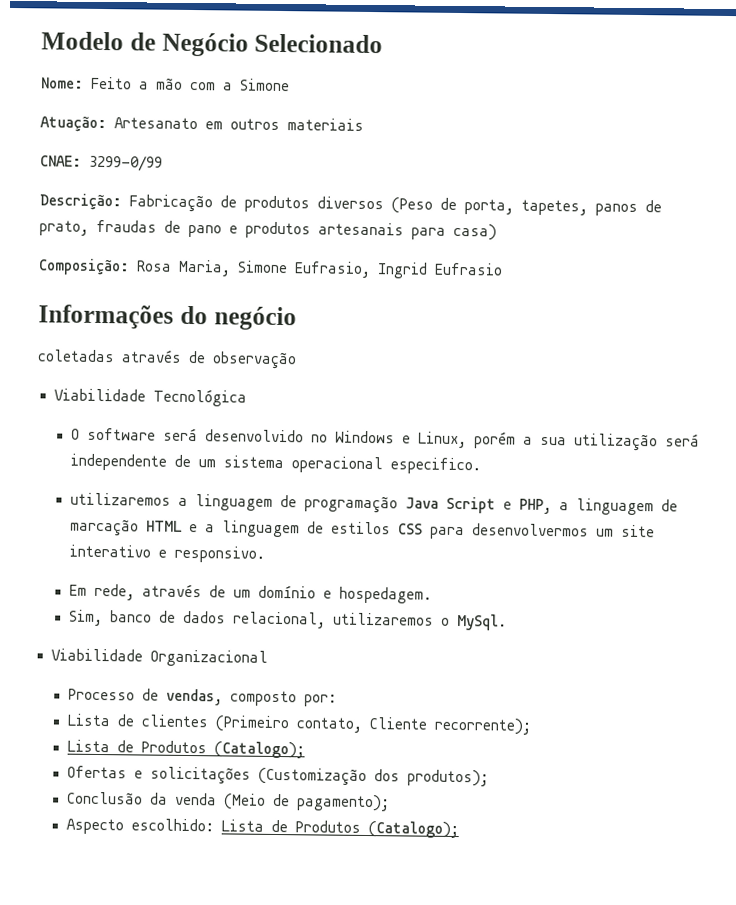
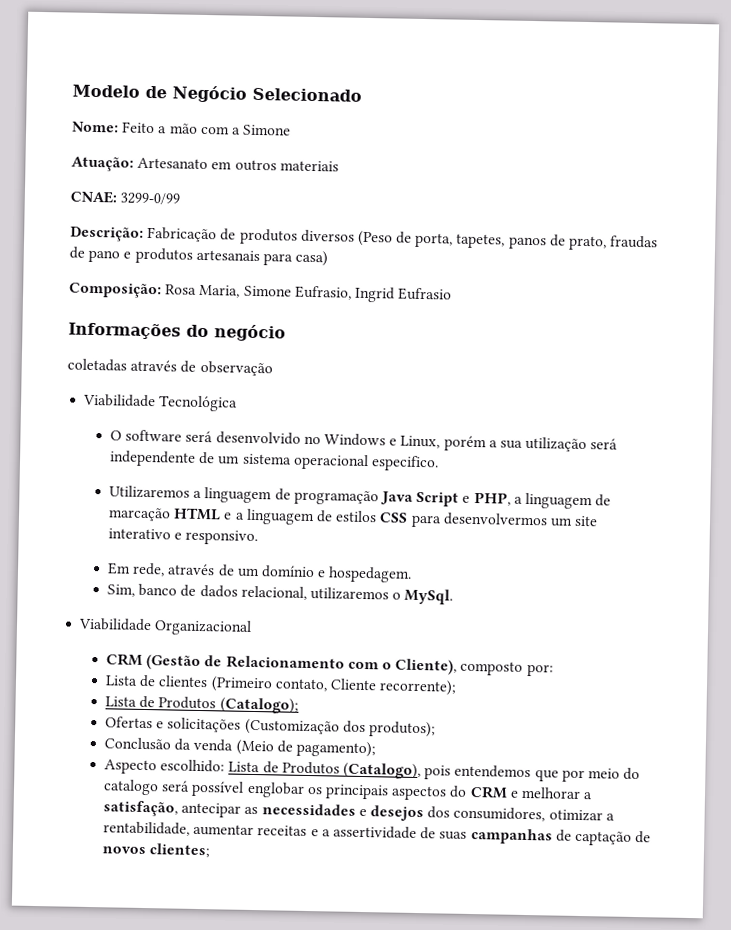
[69,492,171,506] utilizaremos -> [109,485,191,499] Utilizaremos
[67,688,223,706] Processo de vendas, -> [106,653,458,675] CRM (Gestão de Relacionamento com o Cliente),
[367,821,459,839] (Catalogo); -> [342,762,641,783] [103,779,594,801] [103,800,615,822] [103,821,652,846] [102,843,212,858] (Catalogo), pois entendemos que por meio do catalogo será possível englobar os principais aspectos do CRM e melhorar a satisfação, antecipar as necessidades e desejos dos consumidores, otimizar a rentabilidade, aumentar receitas e a assertividade de suas campanhas de captação de novos clientes;

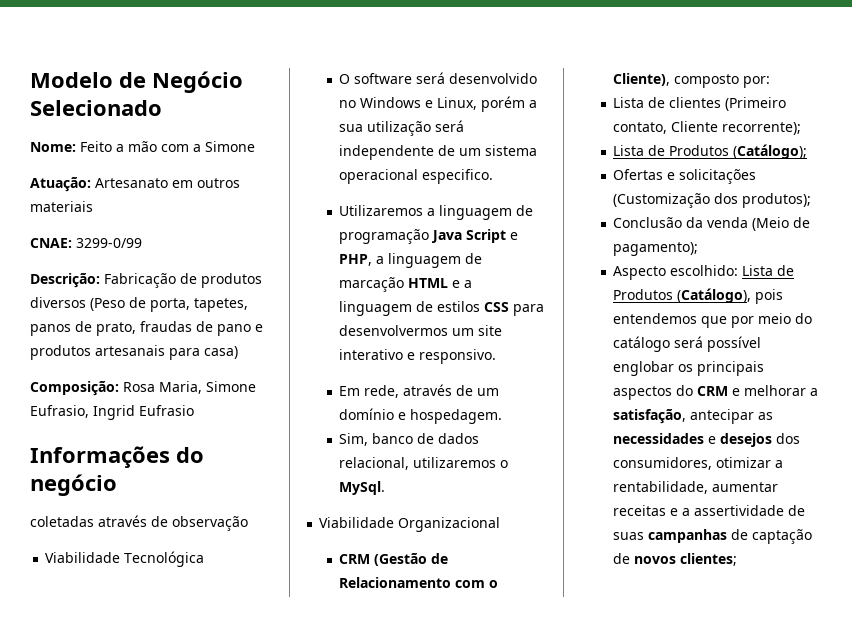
[219,697,299,714] (Catalogo); -> [733,144,808,159] (Catálogo);
[342,762,421,780] (Catalogo), -> [677,288,752,303] (Catálogo),
[103,779,160,796] catalogo -> [613,336,671,352] catálogo

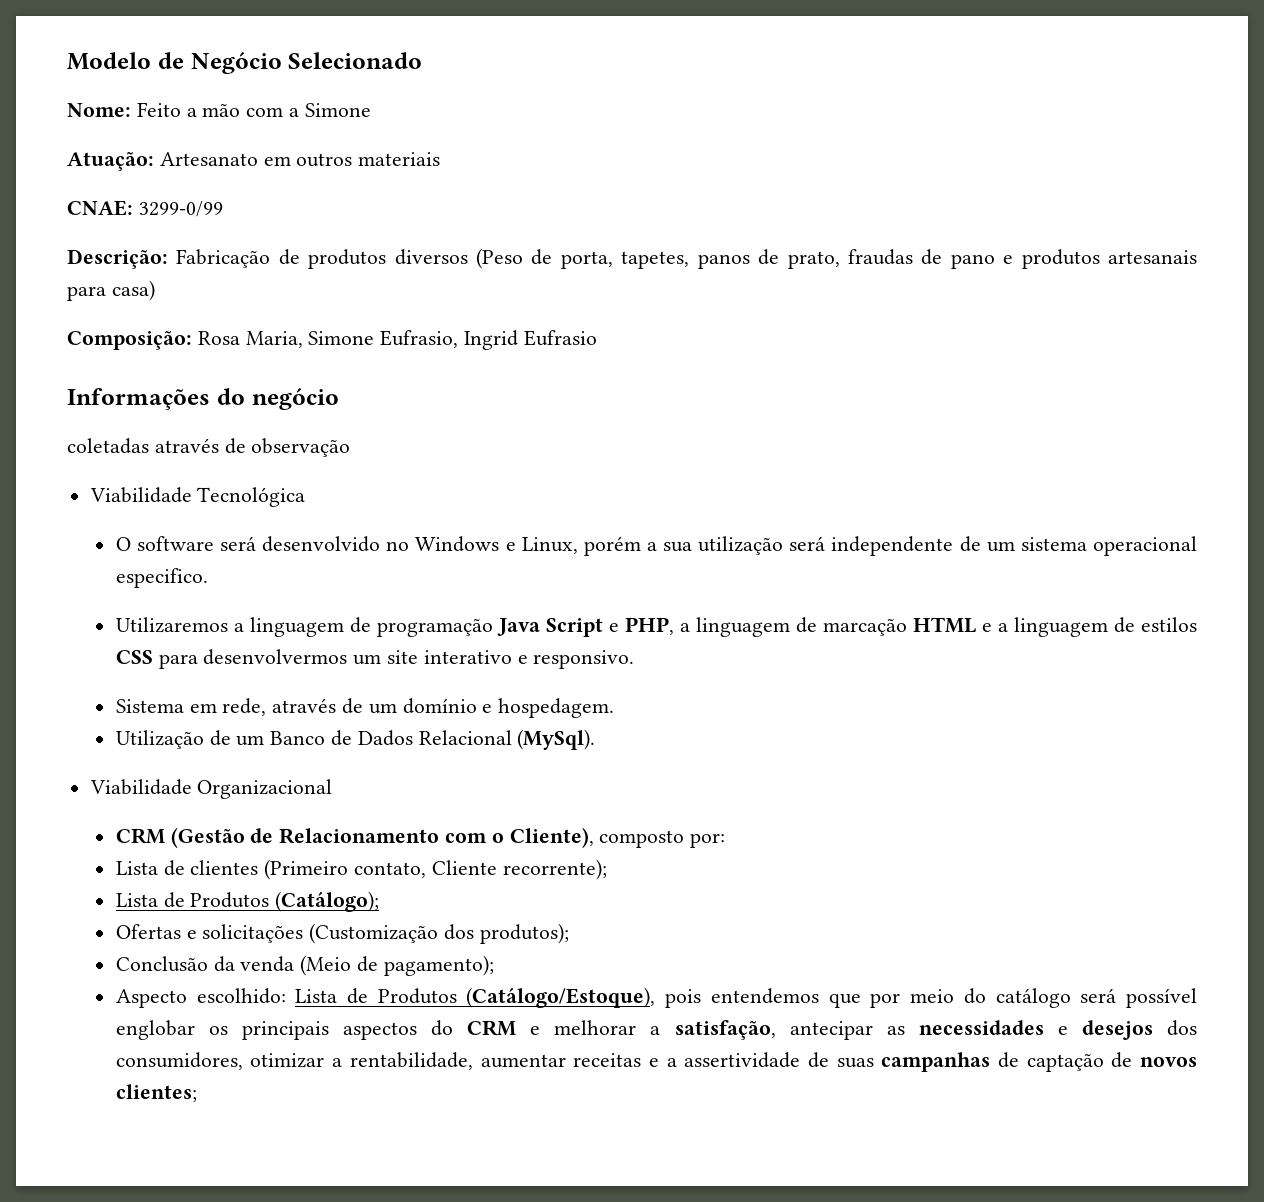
[339,386,361,396] Em -> [115,699,217,713] Sistema em
[339,433,480,446] [339,457,509,470] [339,481,386,495] Sim, banco de dados relacional, utilizaremos o MySql. -> [115,729,596,750] Utilização de um Banco de Dados Relacional (MySql).
[677,288,752,303] (Catálogo), -> [466,987,656,1008] (Catálogo/Estoque),

